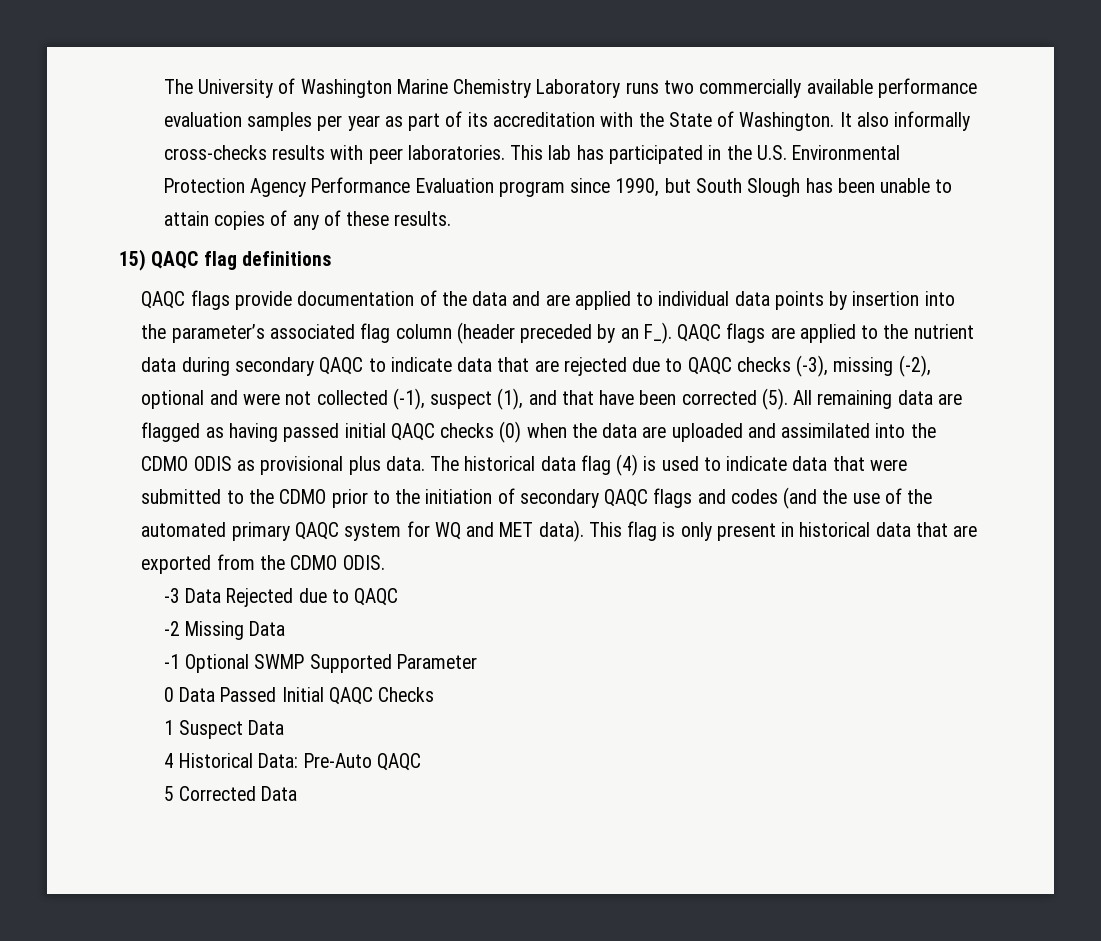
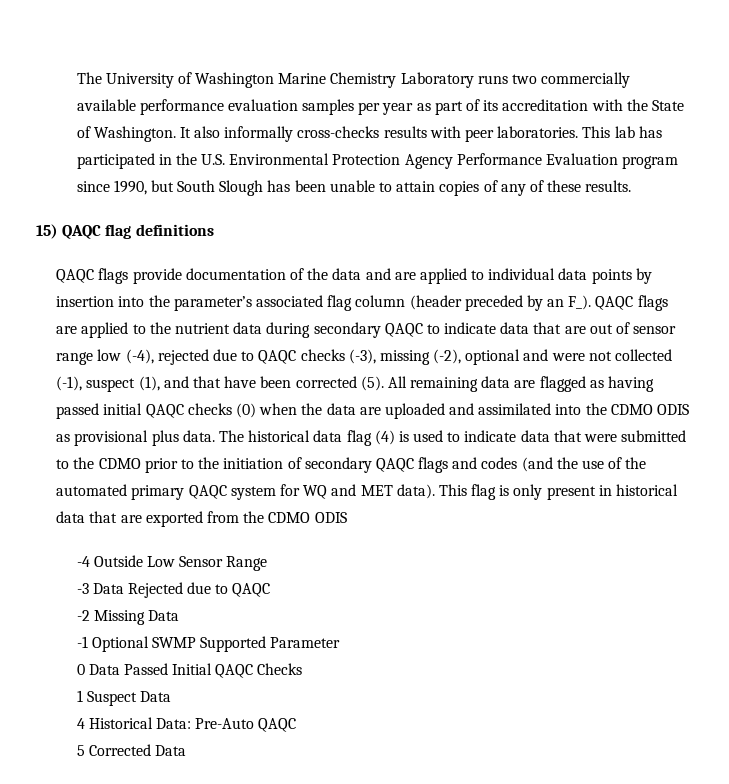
(559, 366) none -> [589,322,677,334] [56,349,154,365] out of sensor range low (-4),
[342,555,385,570] ODIS. -> [314,512,347,523] [76,555,268,571] ODIS // -4 Outside Low Sensor Range

